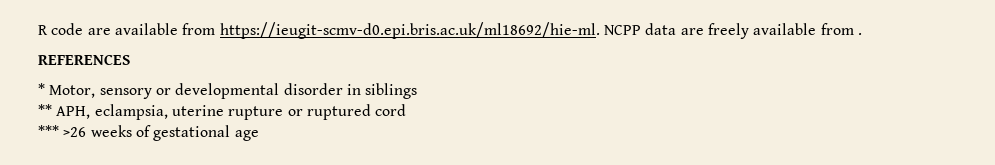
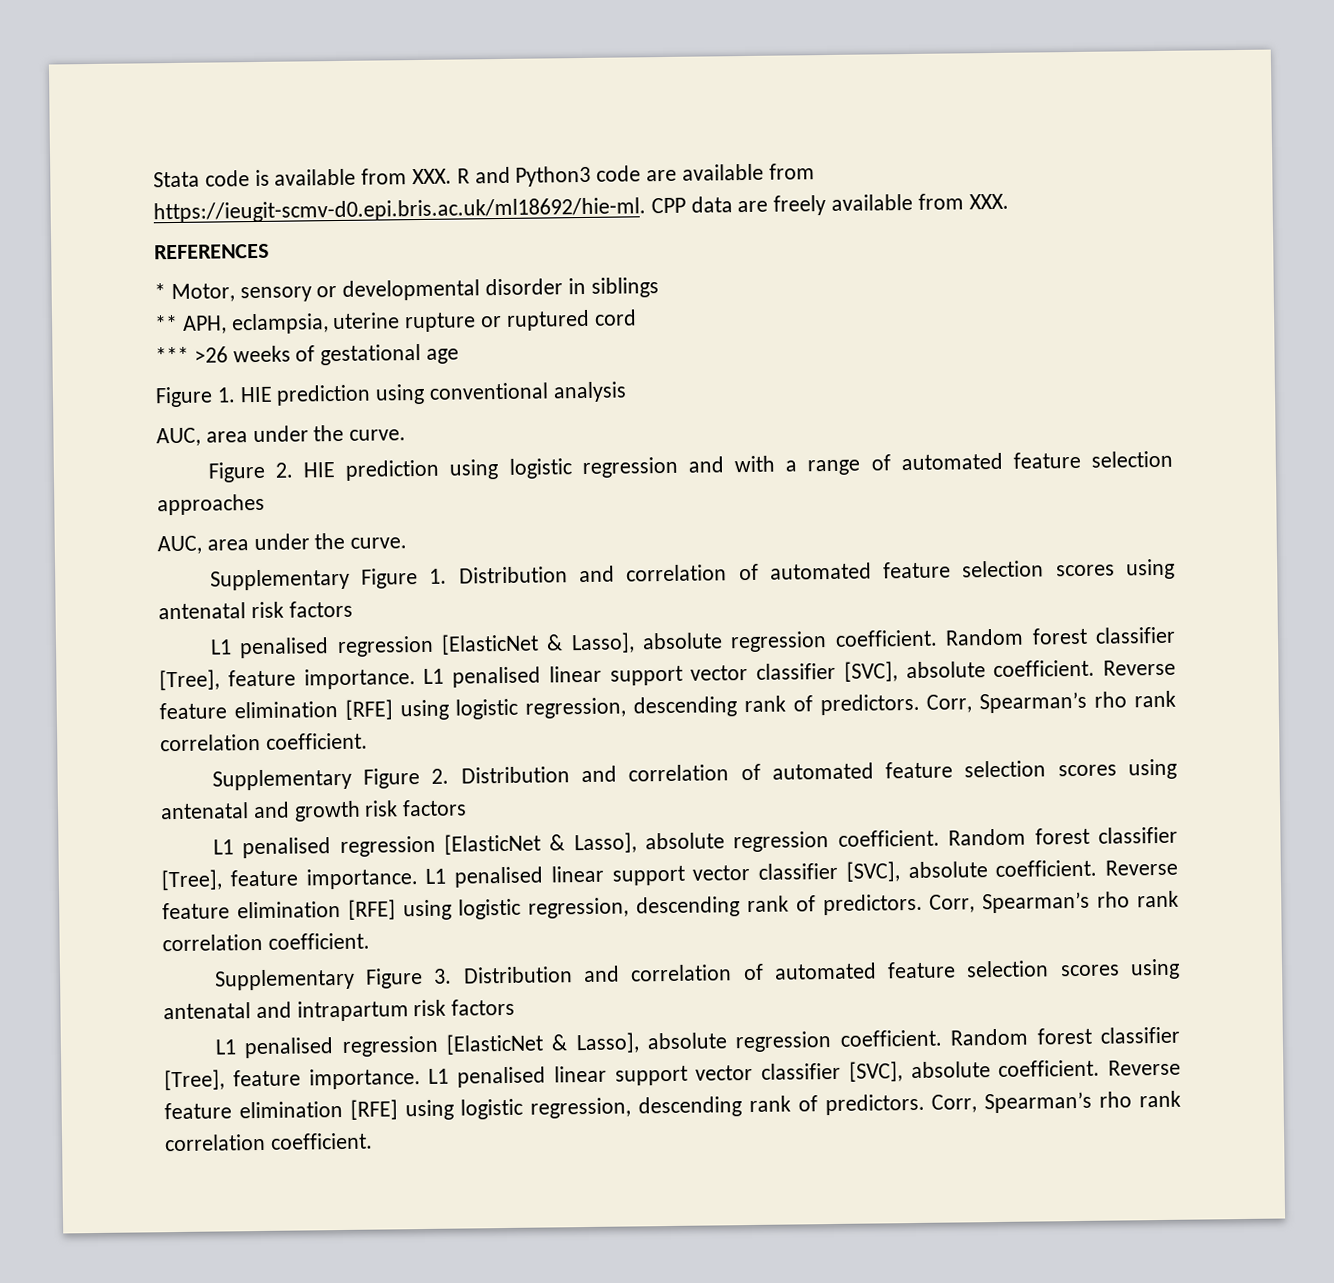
[38,25,48,35] R -> [153,165,592,188] Stata code is available from XXX. R and Python3
[603,25,641,35] NCPP -> [650,197,686,214] CPP
[857,33,862,35] . -> [968,193,1009,210] XXX.
(259, 135) none -> [155,381,627,408] [156,424,407,447] [207,450,1174,483] [157,493,265,516] [157,532,408,555] [209,558,1175,591] [158,600,353,620] [209,626,1176,659] [159,659,1176,691] [159,690,1176,721] [160,732,368,752] [211,758,1177,791] [160,799,468,822] [212,826,1178,859] [161,859,1178,891] [162,890,1179,921] [162,932,370,952] [213,958,1180,991] [163,998,516,1022] [214,1026,1180,1059] [164,1059,1181,1091] [164,1090,1181,1121] [164,1132,373,1152] // Figure 1. HIE prediction using conventional analysis // AUC, area under the curve. // Figure 2. HIE prediction using logistic regression and with a range of automated feature selection approaches // AUC, area under the curve. // Supplementary Figure 1. Distribution and correlation of automated feature selection scores using antenatal risk factors // L1 penalised regression [ElasticNet & Lasso], absolute regression coefficient. Random forest classifier [Tree], feature importance. L1 penalised linear support vector classifier [SVC], absolute coefficient. Reverse feature elimination [RFE] using logistic regression, descending rank of predictors. Corr, Spearman’s rho rank correlation coefficient. // Supplementary Figure 2. Distribution and correlation of automated feature selection scores using antenatal and growth risk factors // L1 penalised regression [ElasticNet & Lasso], absolute regression coefficient. Random forest classifier [Tree], feature importance. L1 penalised linear support vector classifier [SVC], absolute coefficient. Reverse feature elimination [RFE] using logistic regression, descending rank of predictors. Corr, Spearman’s rho rank correlation coefficient. // Supplementary Figure 3. Distribution and correlation of automated feature selection scores using antenatal and intrapartum risk factors // L1 penalised regression [ElasticNet & Lasso], absolute regression coefficient. Random forest classifier [Tree], feature importance. L1 penalised linear support vector classifier [SVC], absolute coefficient. Reverse feature elimination [RFE] using logistic regression, descending rank of predictors. Corr, Spearman’s rho rank correlation coefficient.

